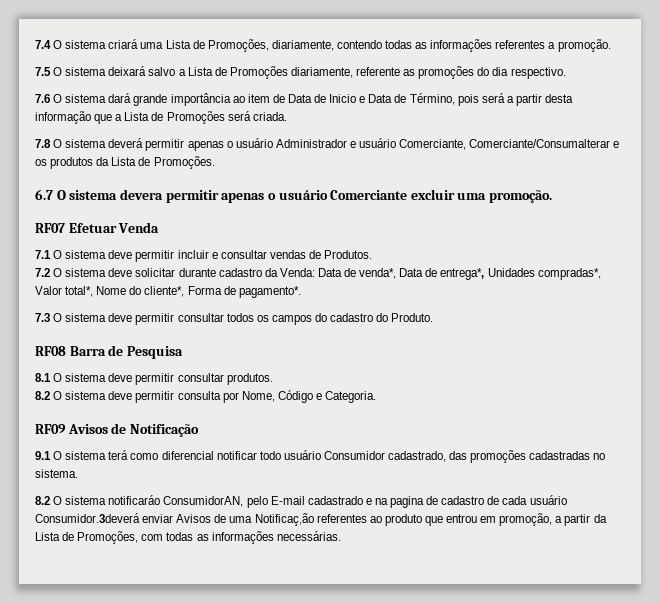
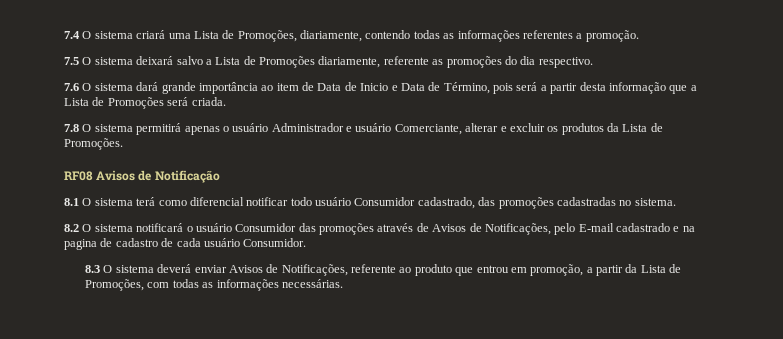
[108,138,185,151] deverá permitir -> [136,123,182,135] permitirá
[469,139,620,148] Comerciante/Consumalterar e -> [465,123,545,132] alterar e excluir
[35,189,553,203] [35,222,160,233] [35,250,373,262] [35,268,601,280] [35,286,301,298] [35,313,434,325] [35,345,183,359] [35,373,273,385] [35,390,377,403] [35,424,66,434] 6.7 O sistema devera permitir apenas o usuário Comerciante excluir uma promoção. // RF07 Efetuar Venda // 7.1 O sistema deve permitir incluir e consultar vendas de Produtos. // 7.2 O sistema deve solicitar durante cadastro da Venda: Data de venda*, Data de entrega*, Unidades compradas*, Valor total*, Nome do cliente*, Forma de pagamento*. // 7.3 O sistema deve permitir consultar todos os campos do cadastro do Produto. // RF08 Barra de Pesquisa // 8.1 O sistema deve permitir consultar produtos. // 8.2 O sistema deve permitir consulta por Nome, Código e Categoria. // RF09 -> [64,171,93,181] RF08
[35,451,51,460] 9.1 -> [64,198,79,206] 8.1
[108,495,244,507] notificaráo ConsumidorAN, -> [136,223,551,235] notificará o usuário Consumidor das promoções através de Avisos de Notificações,
[35,513,367,526] Consumidor.3deverá enviar Avisos de uma Notificaç,ão referentes -> [243,238,307,247] [85,264,397,276] Consumidor. // 8.3 O sistema deverá enviar Avisos de Notificações, referente

